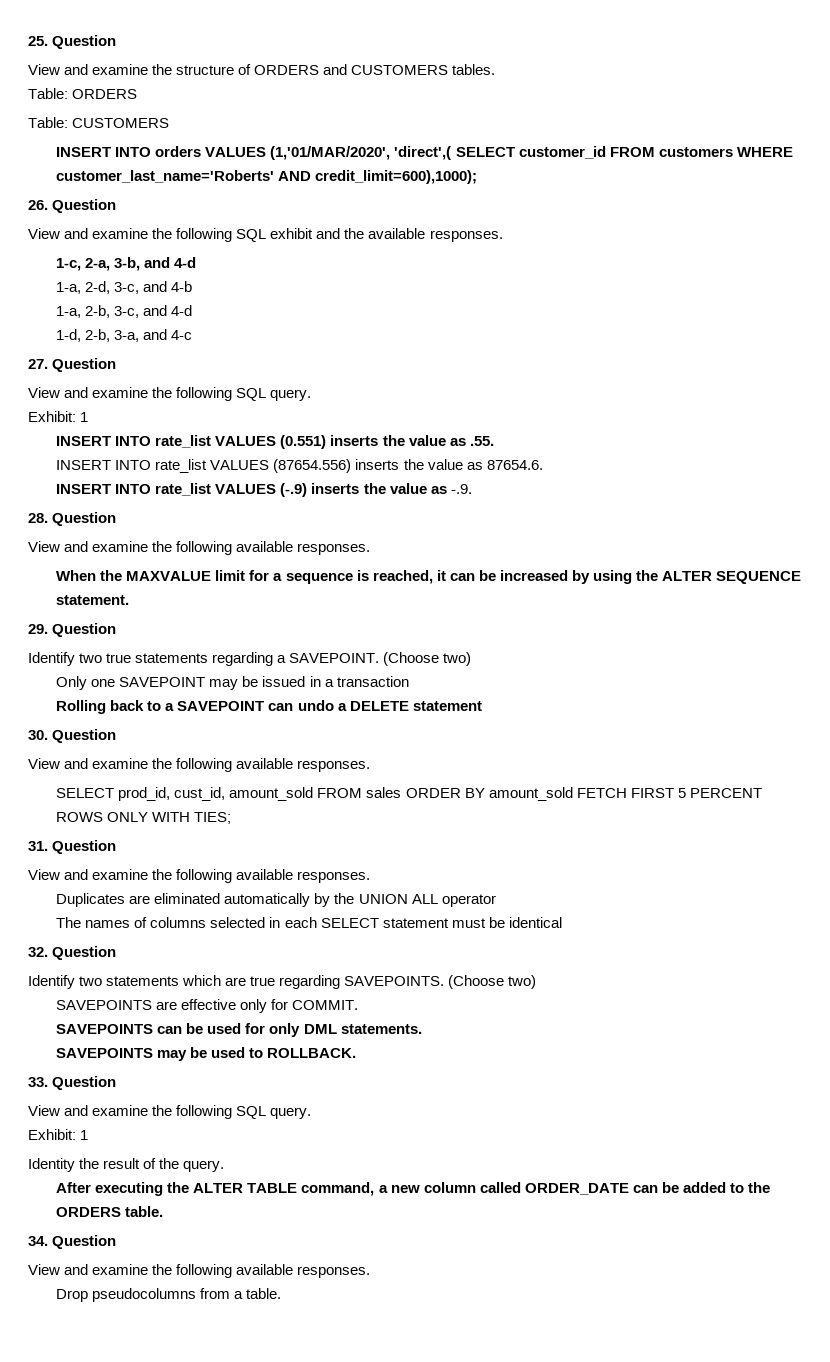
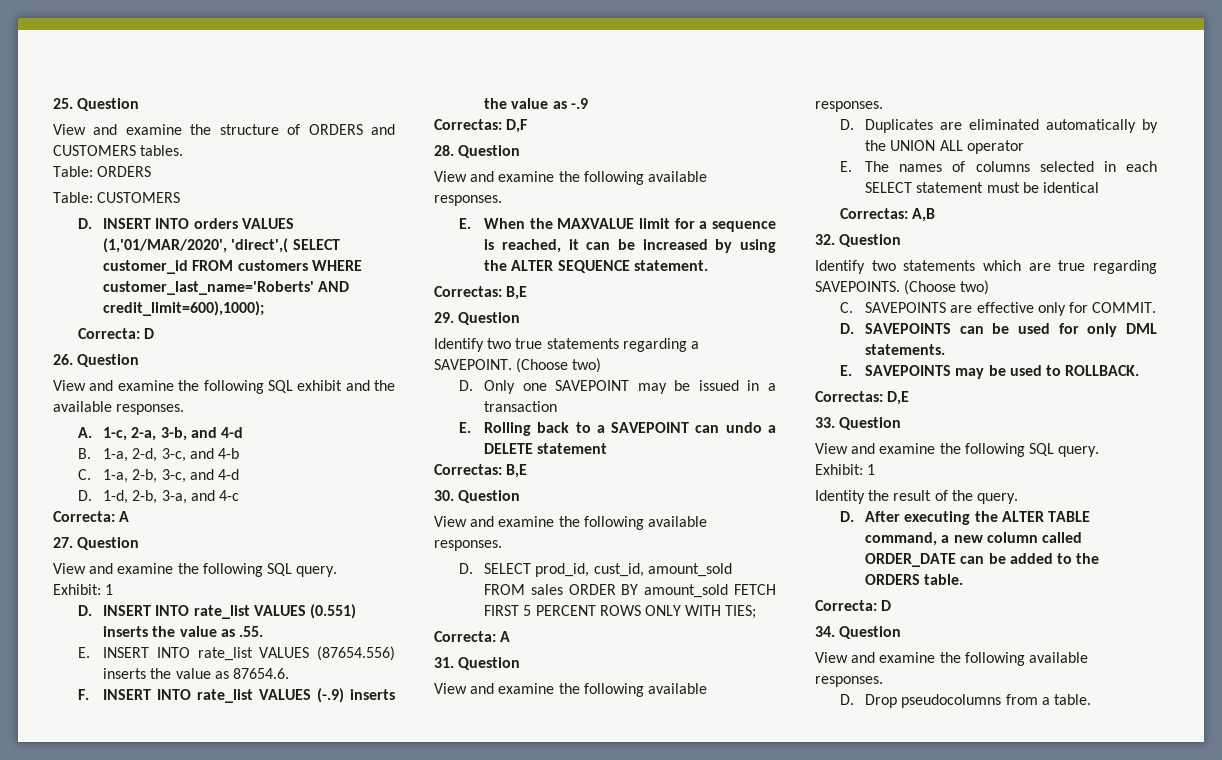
(170, 123) none -> [78,218,93,229] D.
(478, 177) none -> [78,328,155,339] // Correcta: D
(503, 236) none -> [78,427,93,438] A.
(197, 262) none -> [78,448,92,459] B.
(193, 286) none -> [78,469,92,480] C.
(193, 310) none -> [78,490,93,501] D.
(193, 335) none -> [53,511,130,522] // Correcta: A
(89, 417) none -> [78,605,93,616] D.
(494, 441) none -> [78,647,91,658] E.
(543, 465) none -> [78,689,90,700] F.
[450,484,472,494] -.9. -> [570,98,588,109] [434,119,528,133] -.9 // Correctas: D,F
(371, 549) none -> [459,218,472,229] E.
(130, 600) none -> [434,286,528,300] // Correctas: B,E
(472, 659) none -> [459,380,474,391] D.
(409, 681) none -> [459,422,472,433] E.
(482, 706) none -> [434,464,528,478] // Correctas: B,E
(371, 766) none -> [459,563,474,574] D.
(232, 818) none -> [434,631,511,642] // Correcta: A
(371, 877) none -> [840,119,855,130] D.
(496, 900) none -> [840,161,853,172] E.
(562, 922) none -> [840,208,936,222] // Correctas: A,B
(537, 982) none -> [840,302,854,313] C.
(359, 1005) none -> [840,323,855,334] D.
(422, 1029) none -> [840,365,853,376] E.
(357, 1053) none -> [815,391,910,405] // Correctas: D,E
(225, 1166) none -> [840,511,855,522] D.
(164, 1211) none -> [815,600,892,611] // Correcta: D
(371, 1272) none -> [840,694,855,705] D.

